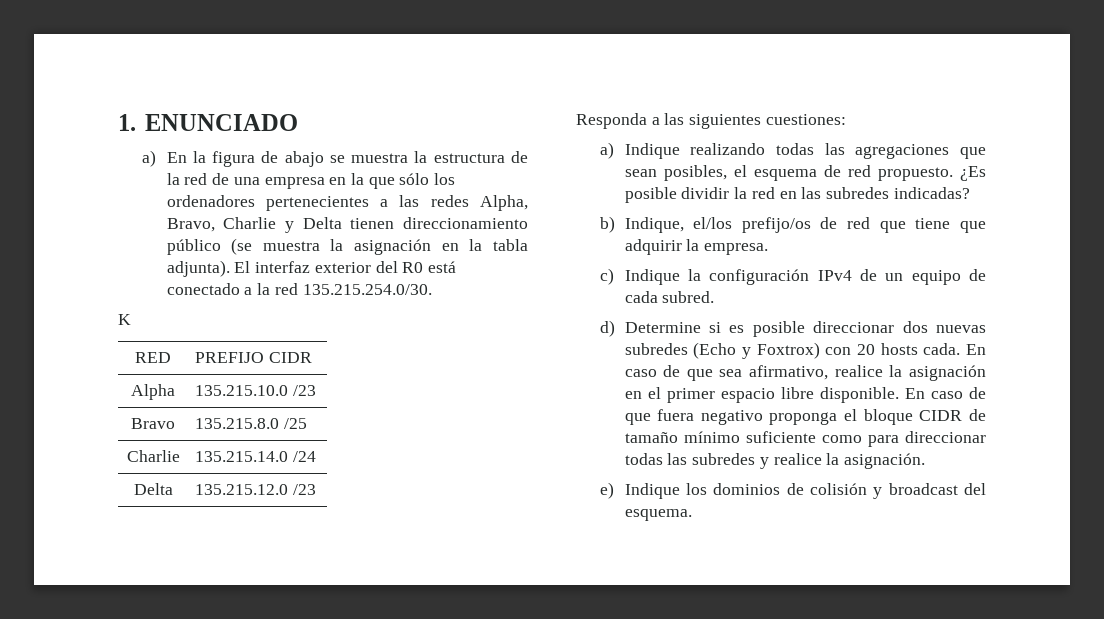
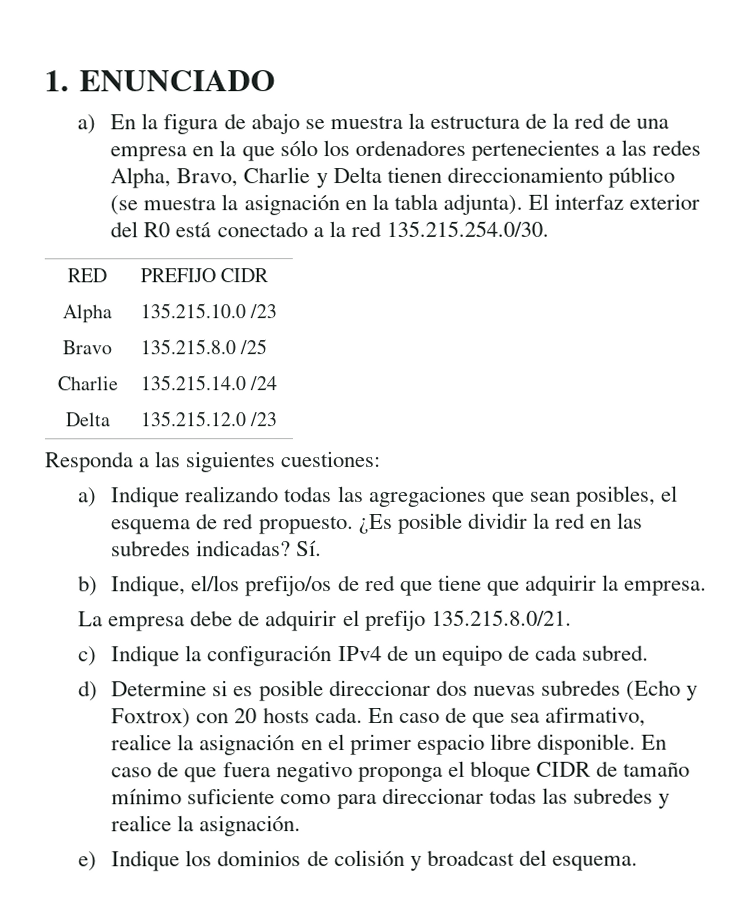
[118,314,131,325] // K -> (549, 228) none
(970, 193) none -> [296,540,323,557] Sí.
(769, 249) none -> [78,609,572,632] // La empresa debe de adquirir el prefijo 135.215.8.0/21.

